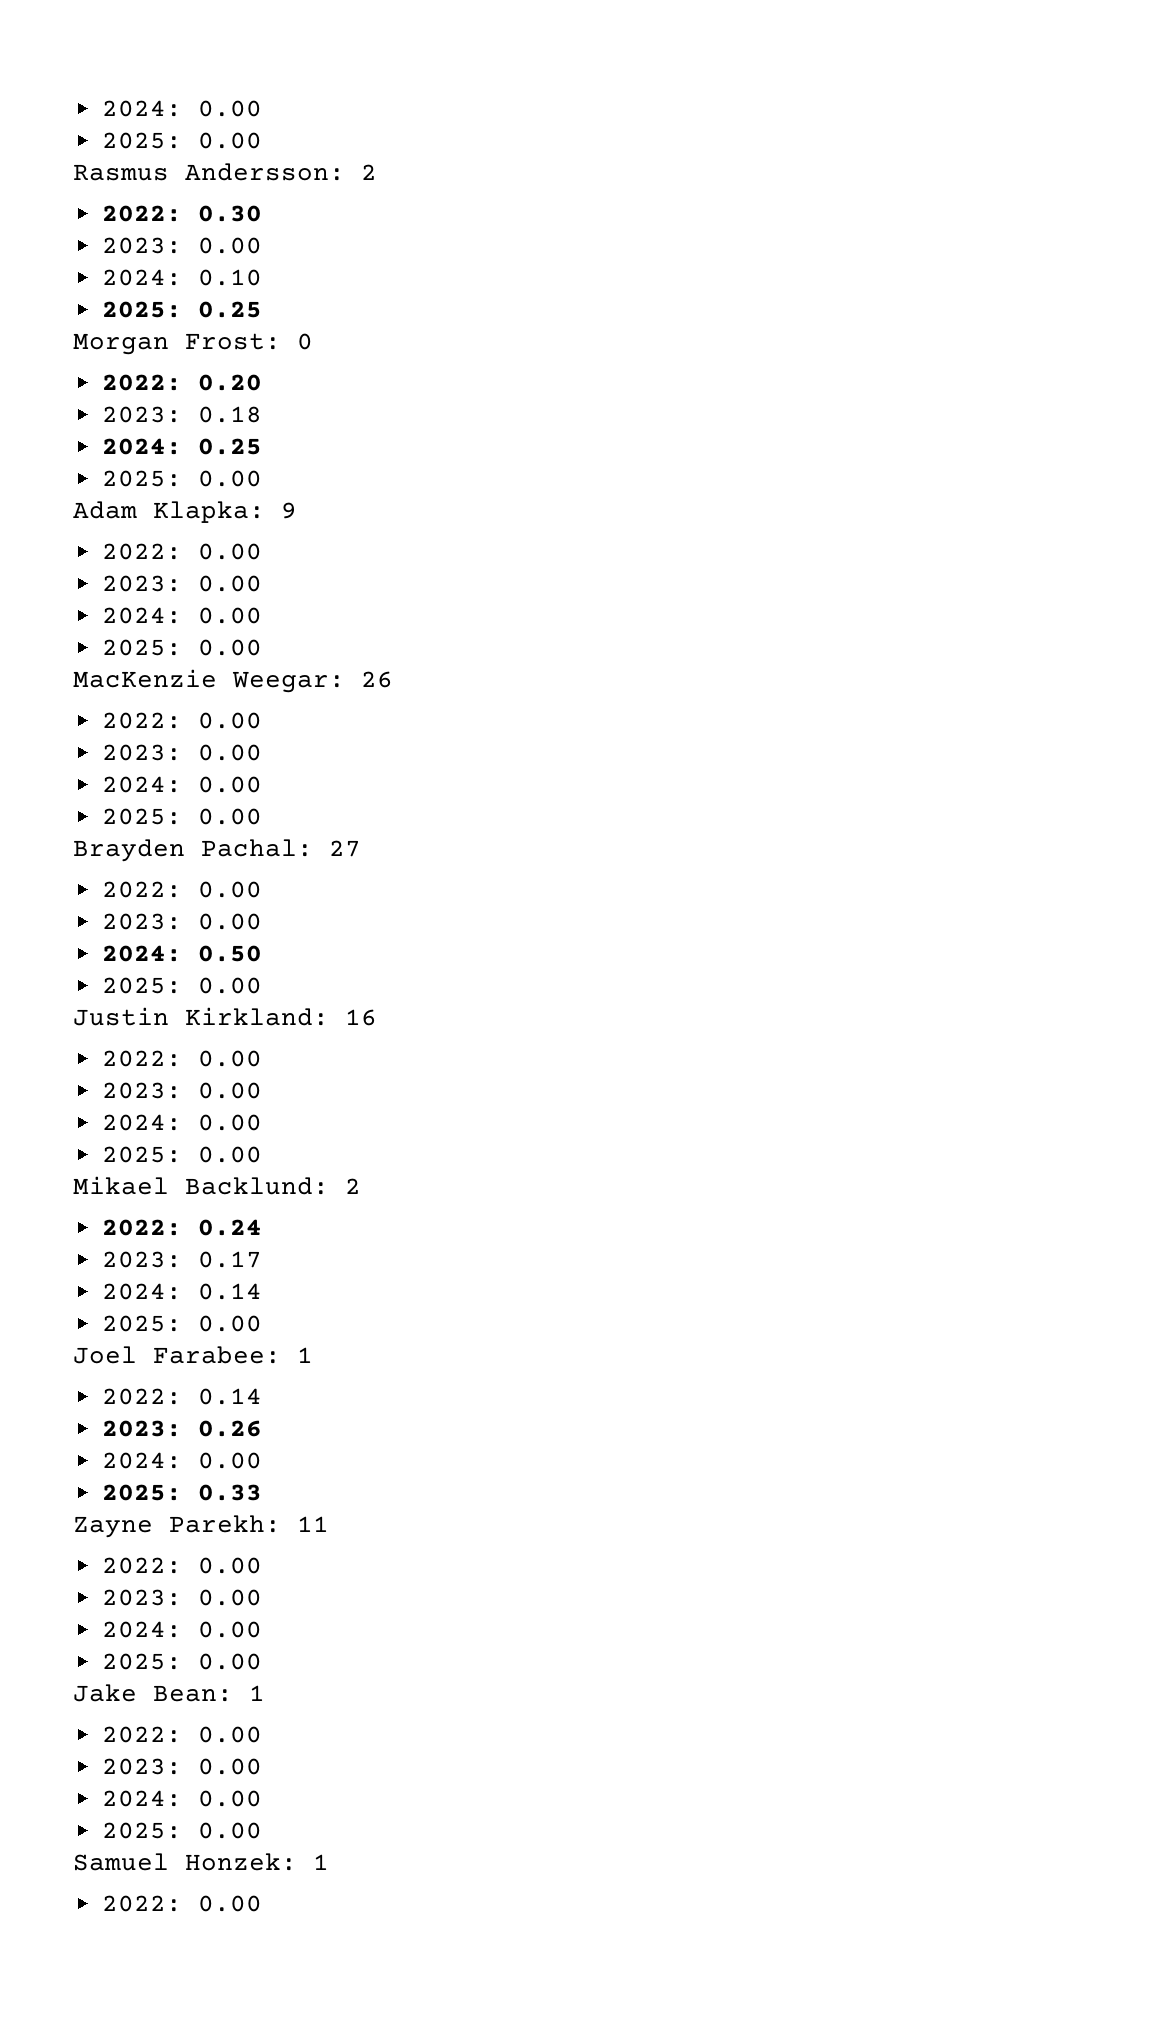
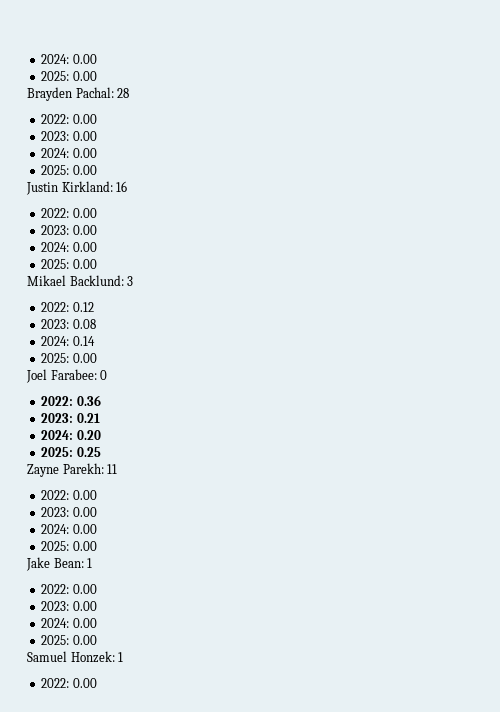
[101,100,262,117] [101,132,262,149] [73,163,377,181] [101,205,262,222] [101,237,262,254] [101,269,262,286] [101,301,262,318] [73,333,313,355] [101,374,262,391] [101,406,262,423] [101,438,262,455] [101,470,262,487] [73,501,297,523] [101,543,262,560] [101,575,262,592] [101,607,262,624] [101,639,262,656] [73,669,393,693] [101,712,262,729] [101,744,262,761] [101,776,262,793] [101,808,262,825] [73,839,361,862] [101,881,262,898] [101,913,262,930] [101,945,262,962] [101,977,262,994] 2024: 0.00 // 2025: 0.00 // Rasmus Andersson: 2 // 2022: 0.30 // 2023: 0.00 // 2024: 0.10 // 2025: 0.25 // Morgan Frost: 0 // 2022: 0.20 // 2023: 0.18 // 2024: 0.25 // 2025: 0.00 // Adam Klapka: 9 // 2022: 0.00 // 2023: 0.00 // 2024: 0.00 // 2025: 0.00 // MacKenzie Weegar: 26 // 2022: 0.00 // 2023: 0.00 // 2024: 0.00 // 2025: 0.00 // Brayden Pachal: 27 // 2022: 0.00 // 2023: 0.00 // 2024: 0.50 // 2025: 0.00 -> [41,54,97,64] [41,71,97,81] [27,87,130,101] [41,114,97,124] [41,131,97,141] [41,148,97,158] [41,165,97,175] 2024: 0.00 // 2025: 0.00 // Brayden Pachal: 28 // 2022: 0.00 // 2023: 0.00 // 2024: 0.00 // 2025: 0.00
[345,1178,361,1194] [101,1219,262,1236] [101,1251,262,1268] 2 // 2022: 0.24 // 2023: 0.17 -> [127,276,134,286] [41,302,94,312] [41,319,96,329] 3 // 2022: 0.12 // 2023: 0.08
[297,1347,313,1363] [101,1388,262,1405] [101,1420,262,1437] [101,1452,262,1469] [101,1484,262,1501] 1 // 2022: 0.14 // 2023: 0.26 // 2024: 0.00 // 2025: 0.33 -> [100,370,108,380] [41,395,101,406] [41,413,100,423] [41,430,101,440] [41,447,101,457] 0 // 2022: 0.36 // 2023: 0.21 // 2024: 0.20 // 2025: 0.25

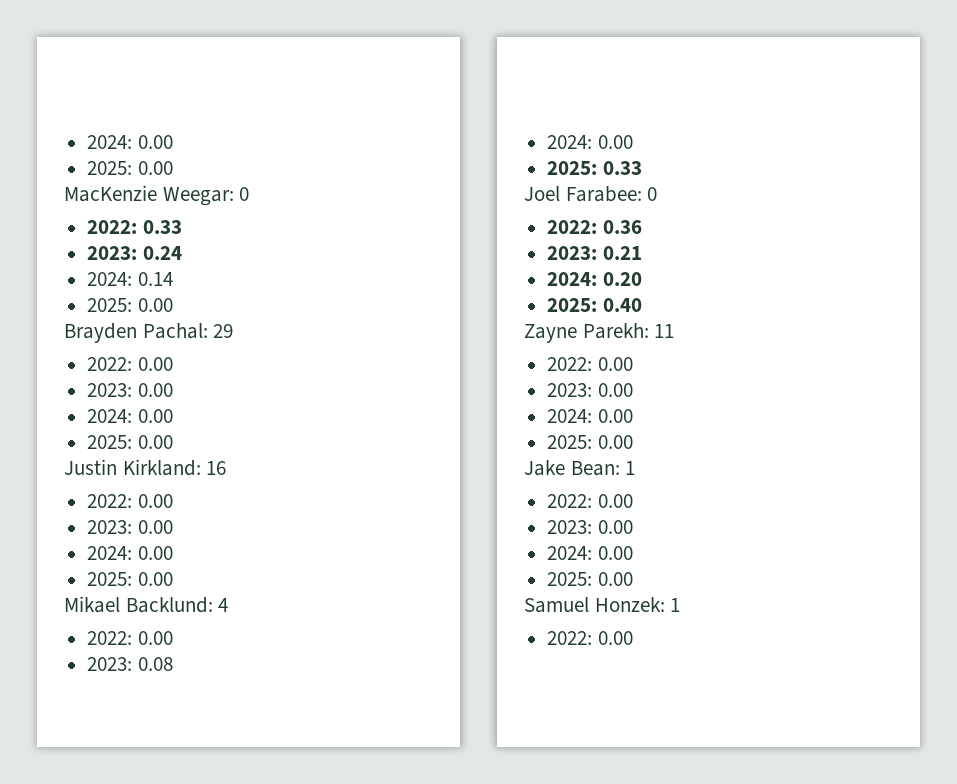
[41,54,97,64] [41,71,97,81] 2024: 0.00 // 2025: 0.00 -> [87,135,173,149] [87,161,173,175] [64,185,250,206] [87,220,182,234] [87,246,182,260] [87,272,173,286] [87,298,173,312] 2024: 0.00 // 2025: 0.00 // MacKenzie Weegar: 0 // 2022: 0.33 // 2023: 0.24 // 2024: 0.14 // 2025: 0.00
[117,88,130,98] 28 -> [213,324,234,338] 29
[127,276,134,286] [41,302,94,312] 3 // 2022: 0.12 -> [218,598,229,612] [87,631,173,645] 4 // 2022: 0.00
[72,336,95,346] [41,353,97,363] 0.14 // 2025: 0.00 -> [597,135,633,149] [547,161,642,175] 0.00 // 2025: 0.33
[76,447,101,457] 0.25 -> [602,298,642,312] 0.40

